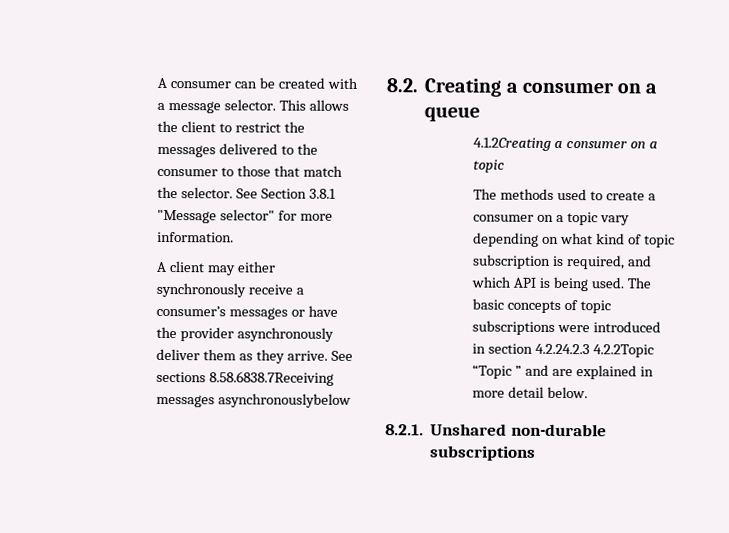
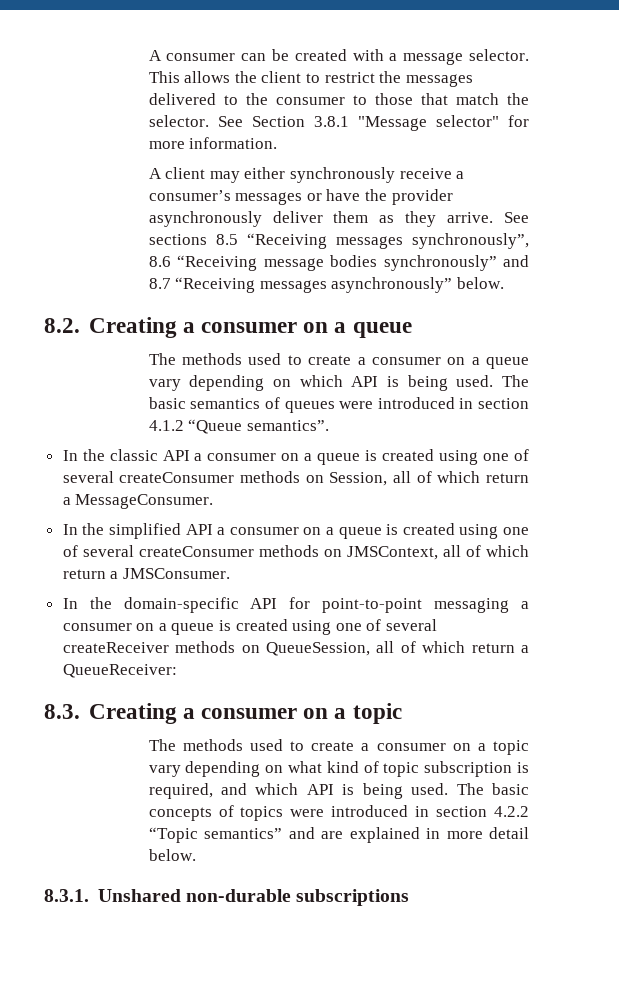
[208,371,334,386] [156,393,351,408] 8.58.6838.7Receiving messages asynchronouslybelow -> [215,233,529,249] [148,255,529,271] [148,277,504,293] 8.5 “Receiving messages synchronously”, 8.6 “Receiving message bodies synchronously” and 8.7 “Receiving messages asynchronously” below.
[473,137,551,151] 4.1.2Creating -> [148,353,529,369] [148,375,529,391] [148,397,529,413] [148,419,329,434] [62,449,529,465] [62,471,530,486] [62,494,214,509] [62,523,529,539] [62,545,530,560] [62,568,230,579] [62,597,529,613] [62,619,438,635] [62,641,530,656] [62,664,177,678] [44,703,177,724] The methods used to create a consumer on a queue vary depending on which API is being used. The basic semantics of queues were introduced in section 4.1.2 “Queue semantics”. // In the classic API a consumer on a queue is created using one of several createConsumer methods on Session, all of which return a MessageConsumer. // In the simplified API a consumer on a queue is created using one of several createConsumer methods on JMSContext, all of which return a JMSConsumer. // In the domain-specific API for point-to-point messaging a consumer on a queue is created using one of several createReceiver methods on QueueSession, all of which return a QueueReceiver: // 8.3. Creating
[579,300,611,314] [472,320,661,335] [472,343,654,358] [472,364,522,379] topic subscriptions were introduced in section 4.2.24.2.3 4.2.2Topic “Topic ” -> [240,805,529,821] [148,827,283,843] topics were introduced in section 4.2.2 “Topic semantics”
[385,424,424,436] 8.2.1. -> [44,889,89,902] 8.3.1.

